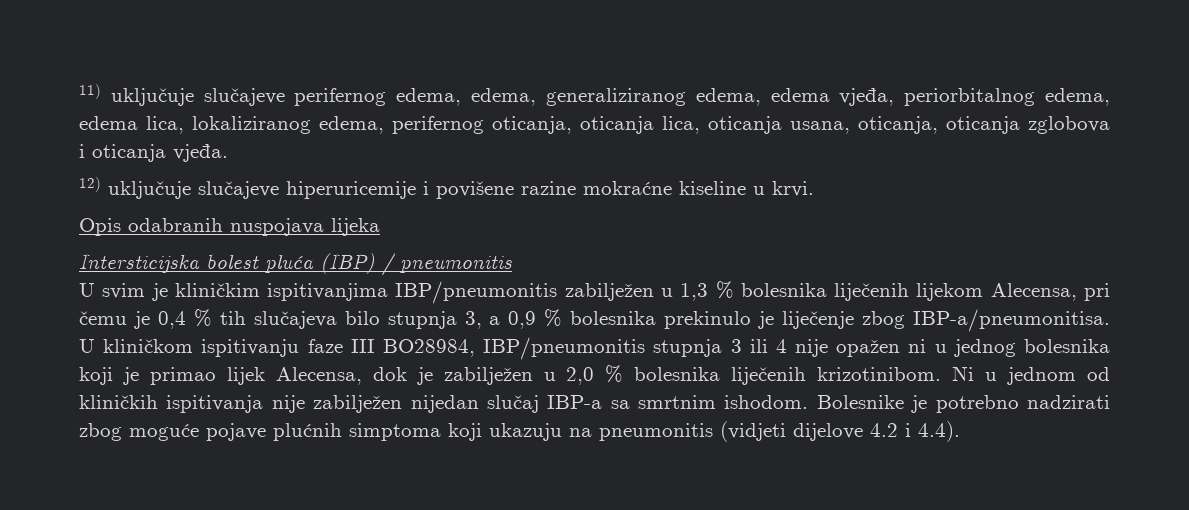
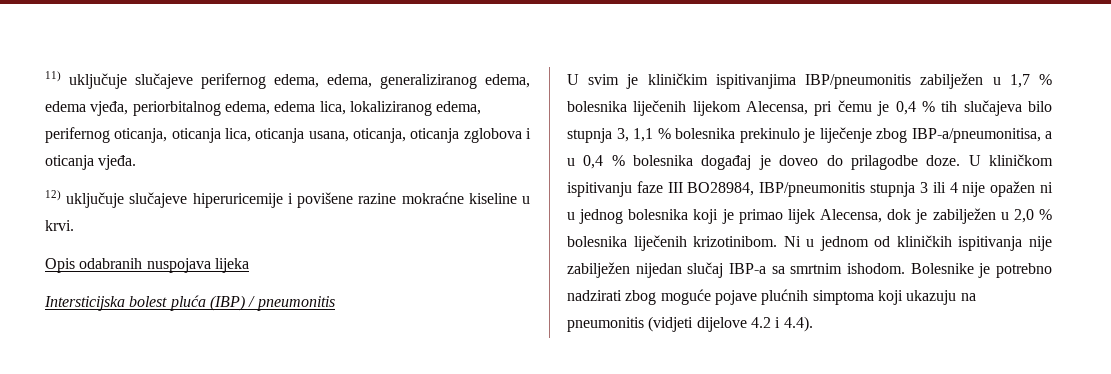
[680,283,709,301] 1,3 -> [1009,74,1030,88] 1,7
[489,311,537,329] a 0,9 -> [633,128,653,142] 1,1
[913,309,1111,332] IBP-a/pneumonitisa. -> [911,128,1052,143] [567,155,961,170] IBP-a/pneumonitisa, a u 0,4 % bolesnika događaj je doveo do prilagodbe doze.

